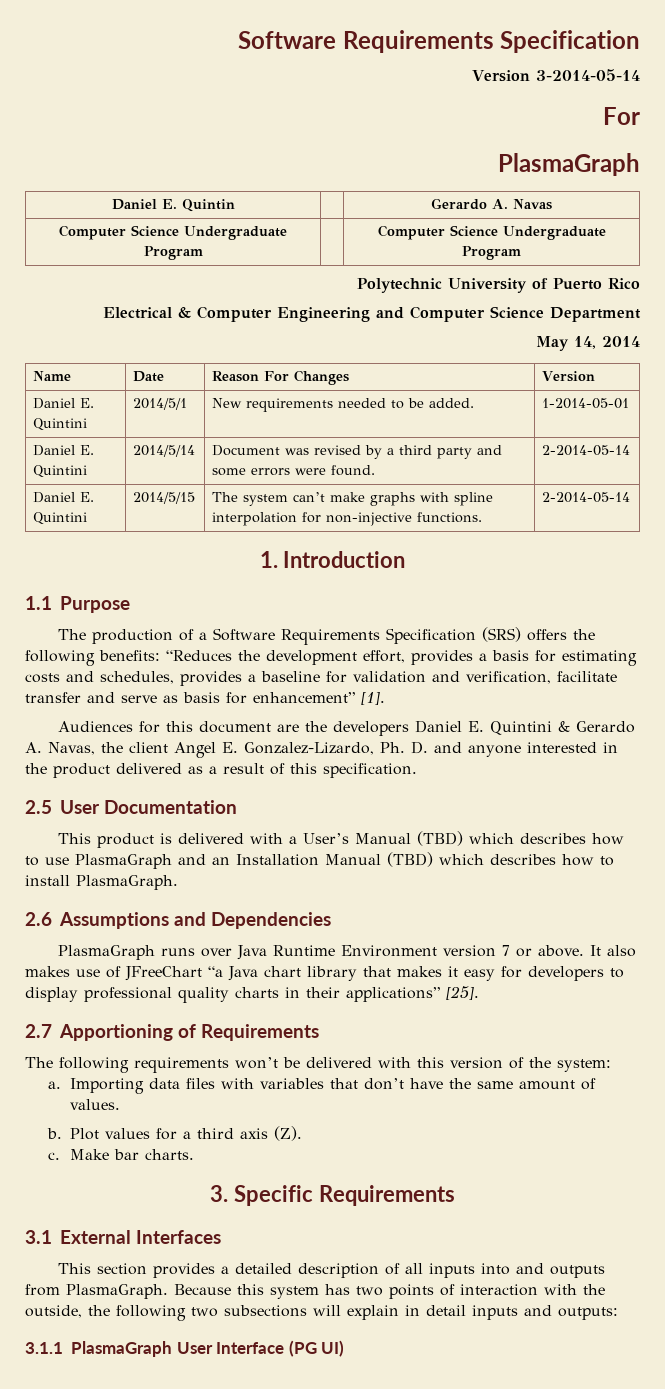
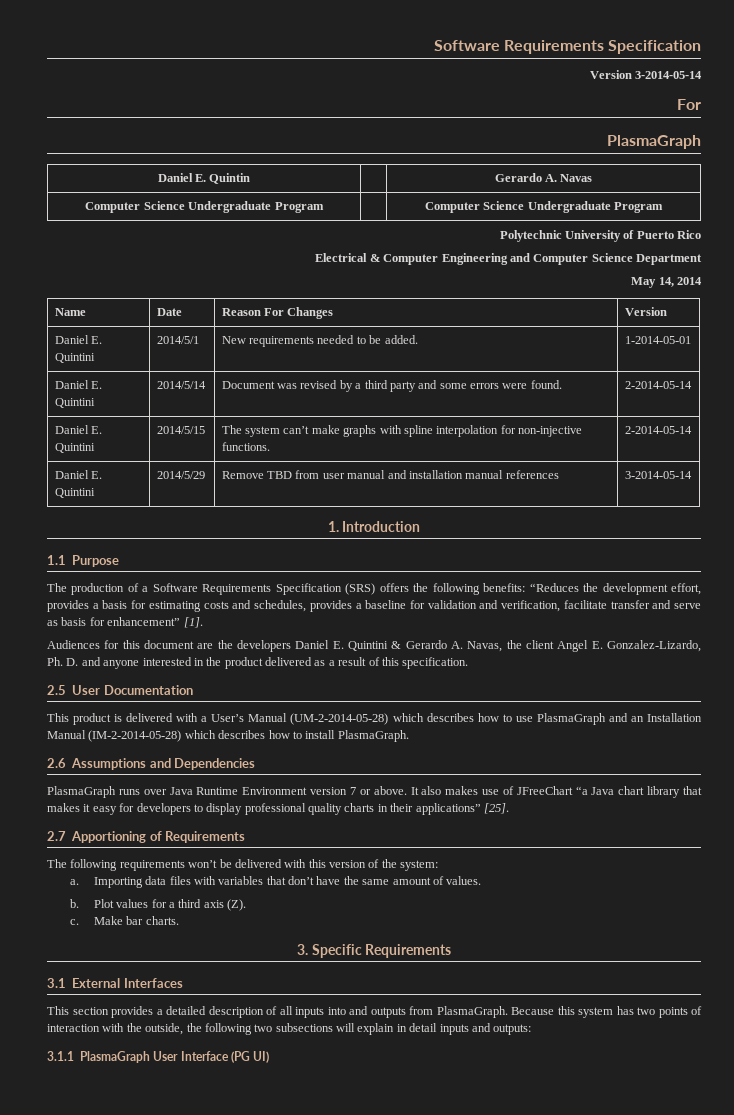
(630, 497) none -> [54,470,103,479] [54,488,95,498] [156,471,205,479] [221,470,559,479] [624,471,692,479] // Daniel E. Quintini | 2014/5/29 | Remove TBD from user manual and installation manual references | 3-2014-05-14
[417,831,464,846] (TBD) -> [290,713,389,725] (UM-2-2014-05-28)
[387,852,433,867] (TBD) -> [88,730,182,742] (IM-2-2014-05-28)

